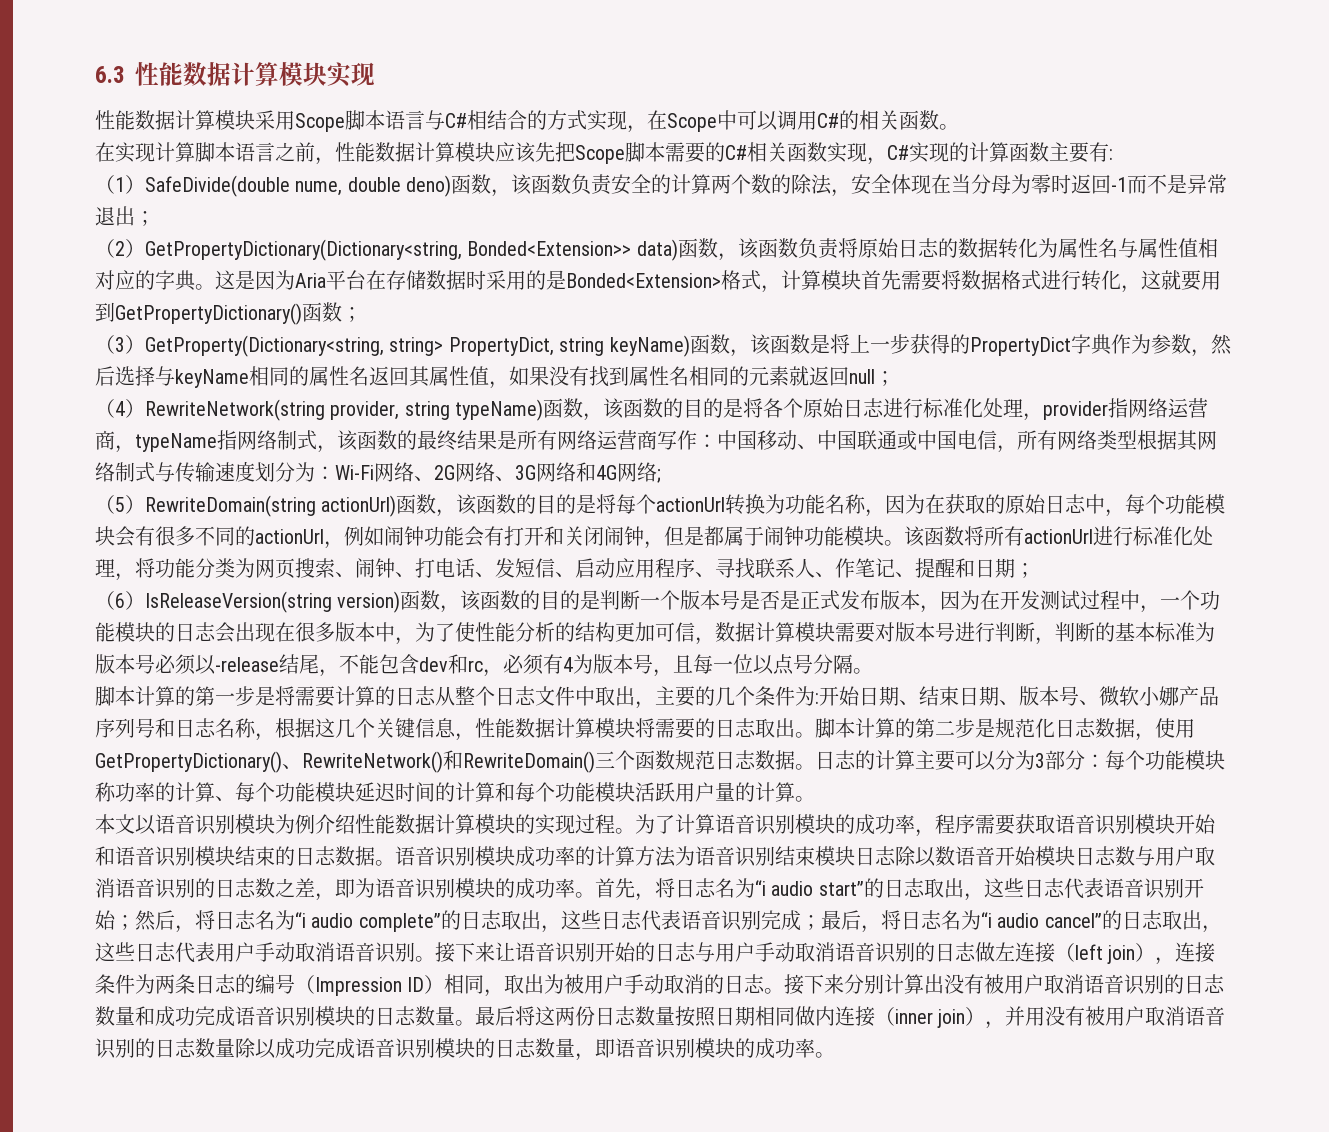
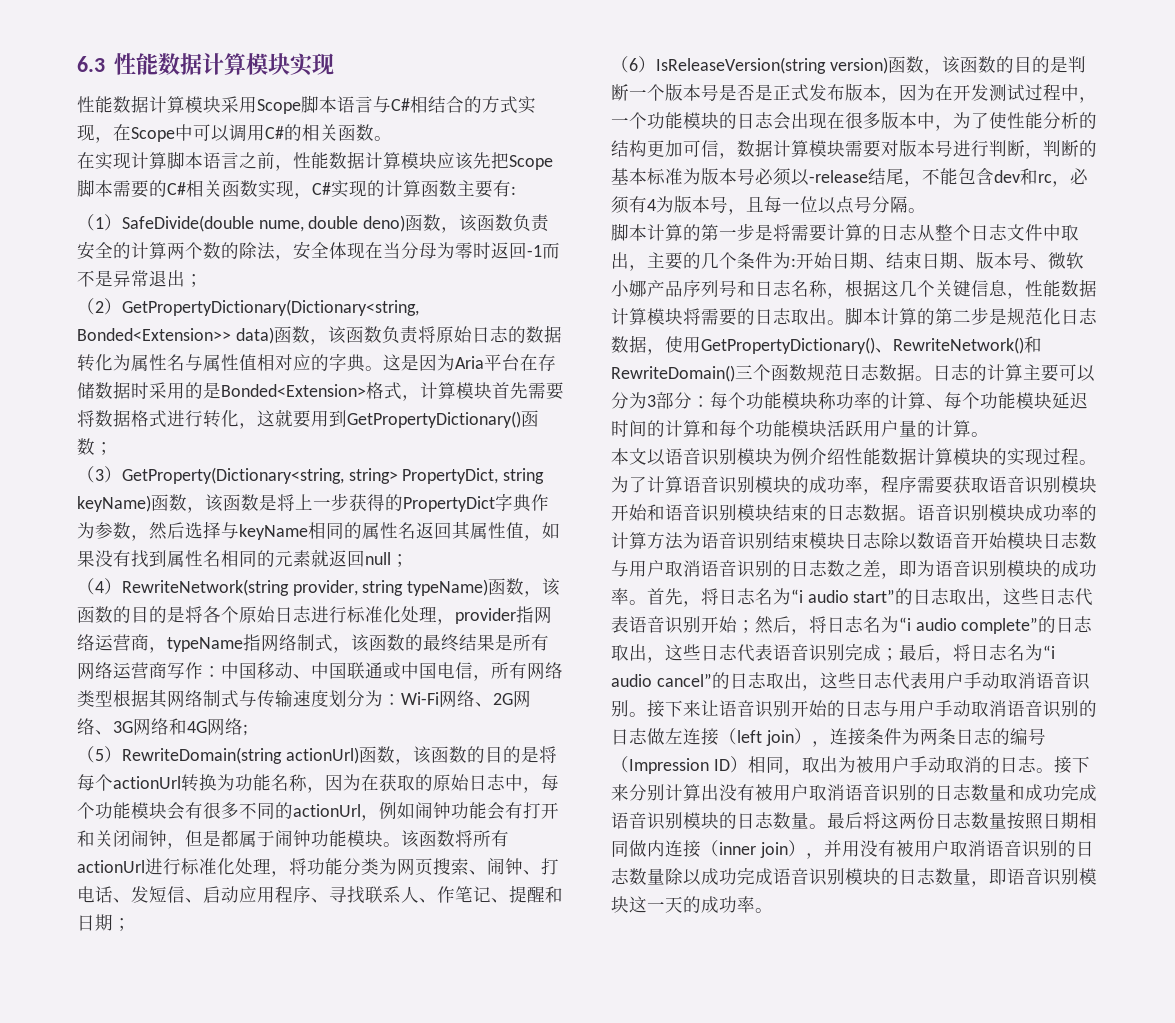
(735, 1048) none -> [629,896,683,913] 这一天

